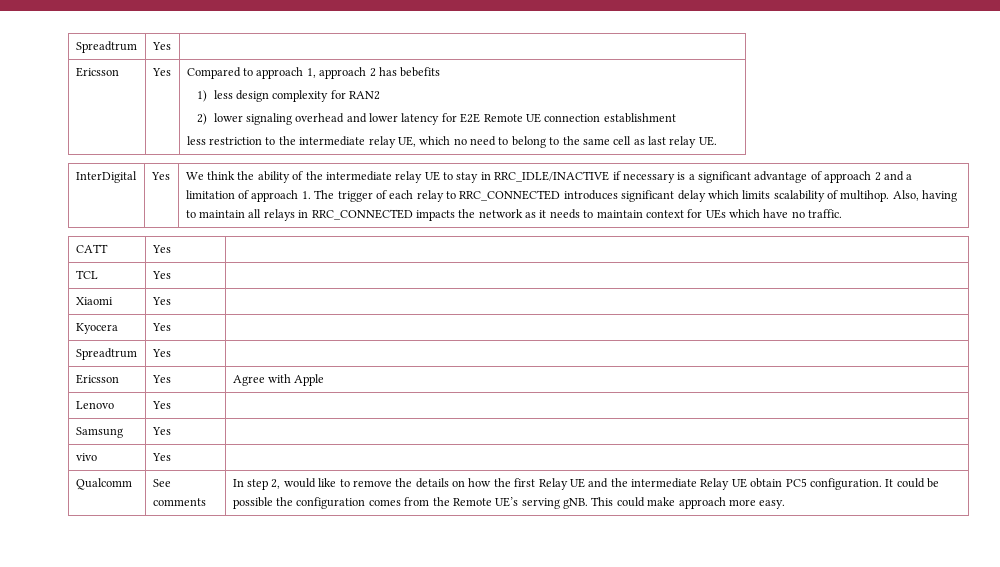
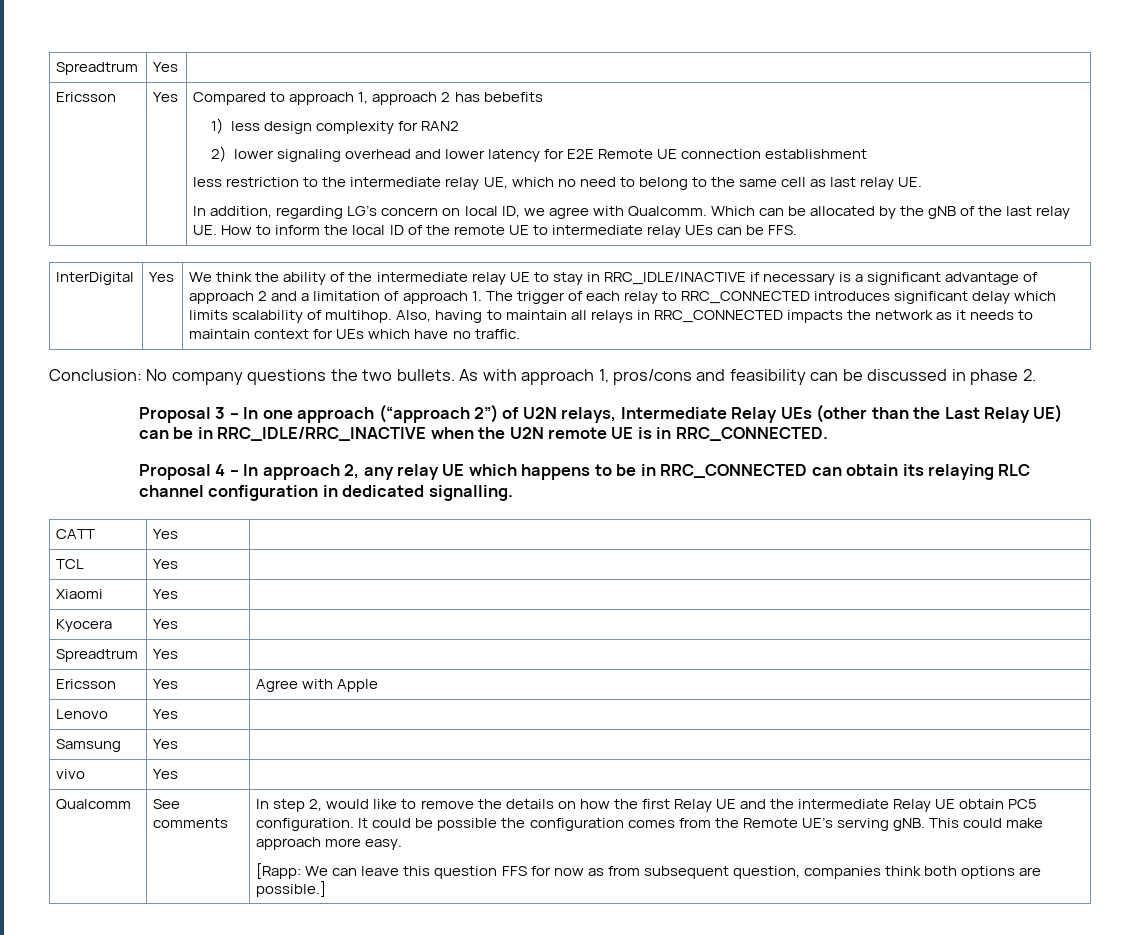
(717, 141) none -> [193,205,1071,219] [193,225,798,238] // In addition, regarding LG’s concern on local ID, we agree with Qualcomm. Which can be allocated by the gNB of the last relay UE. How to inform the local ID of the remote UE to intermediate relay UEs can be FFS.
(843, 213) none -> [49,369,1036,385] [138,404,1063,423] [138,427,828,441] [138,464,1031,480] [138,485,513,501] // Conclusion: No company questions the two bullets. As with approach 1, pros/cons and feasibility can be discussed in phase 2. // Proposal 3 – In one approach (“approach 2”) of U2N relays, Intermediate Relay UEs (other than the Last Relay UE) can be in RRC_IDLE/RRC_INACTIVE when the U2N remote UE is in RRC_CONNECTED. // Proposal 4 – In approach 2, any relay UE which happens to be in RRC_CONNECTED can obtain its relaying RLC channel configuration in dedicated signalling.
(786, 504) none -> [256,863,1042,879] [256,881,327,897] // [Rapp: We can leave this question FFS for now as from subsequent question, companies think both options are possible.]

